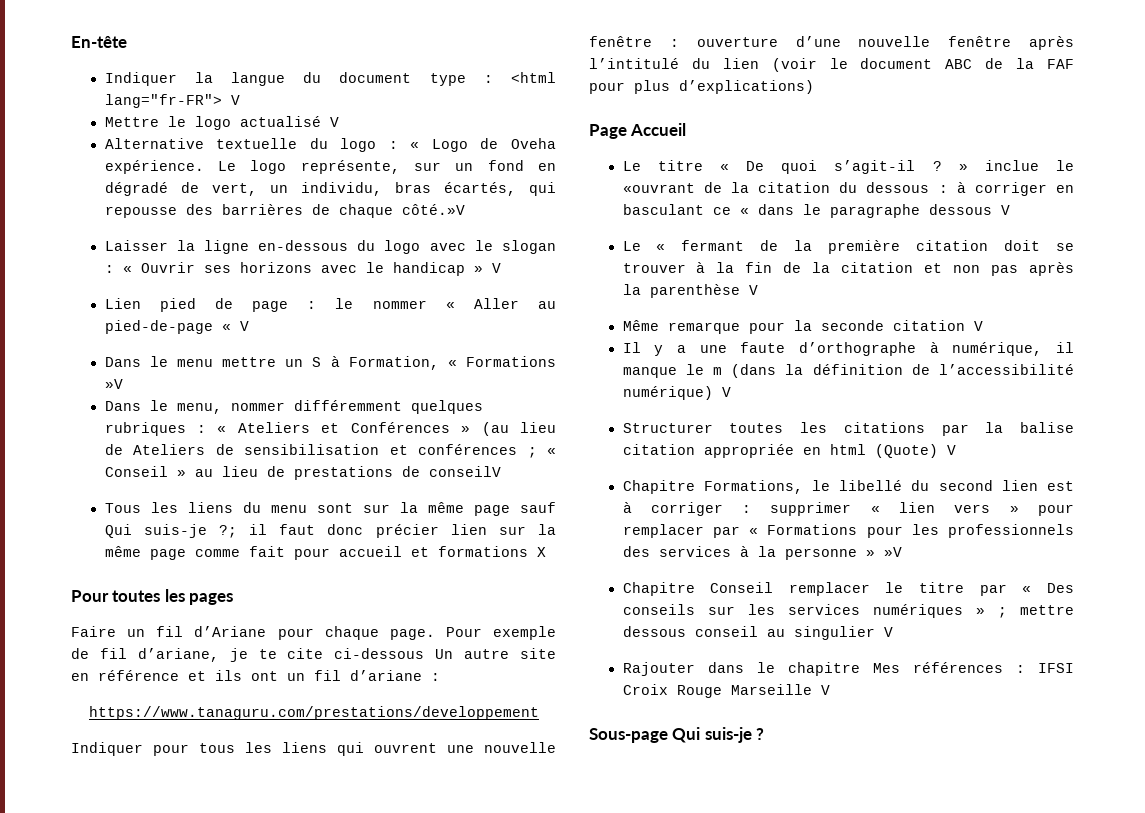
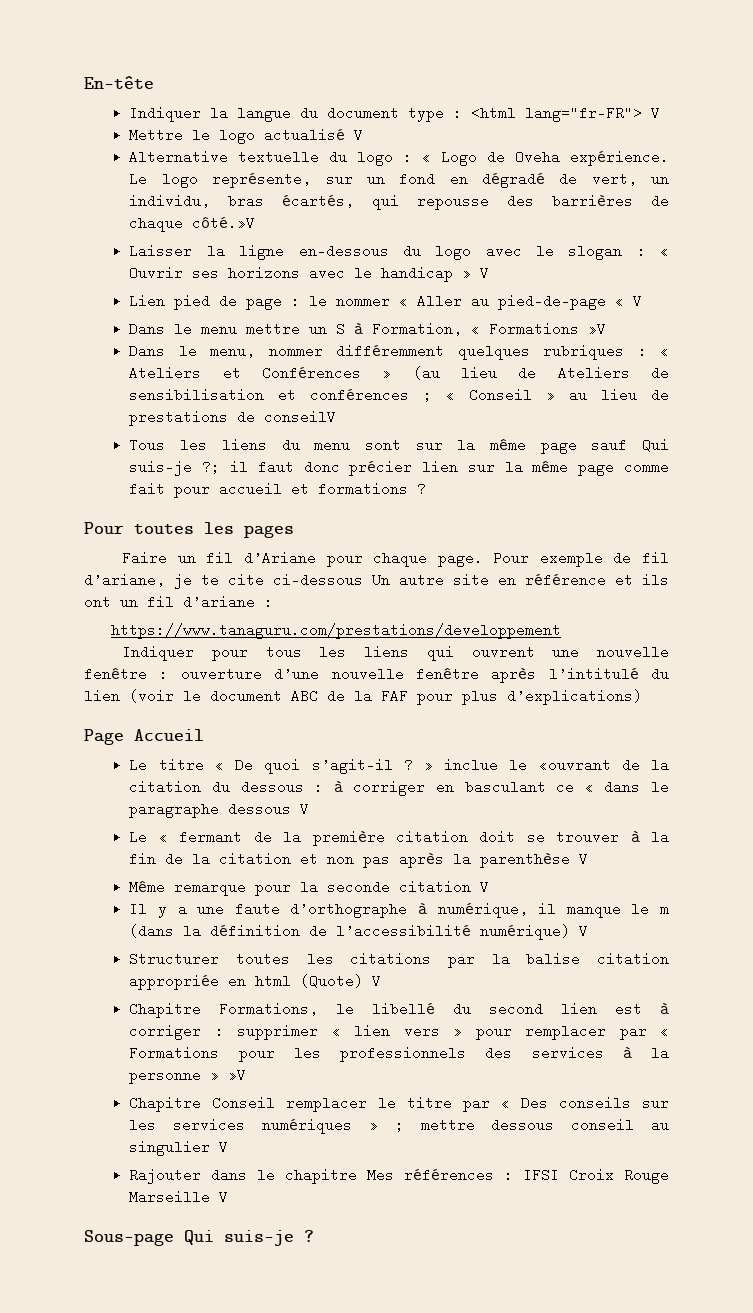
[536,547,546,557] X -> [417,482,427,496] ?

